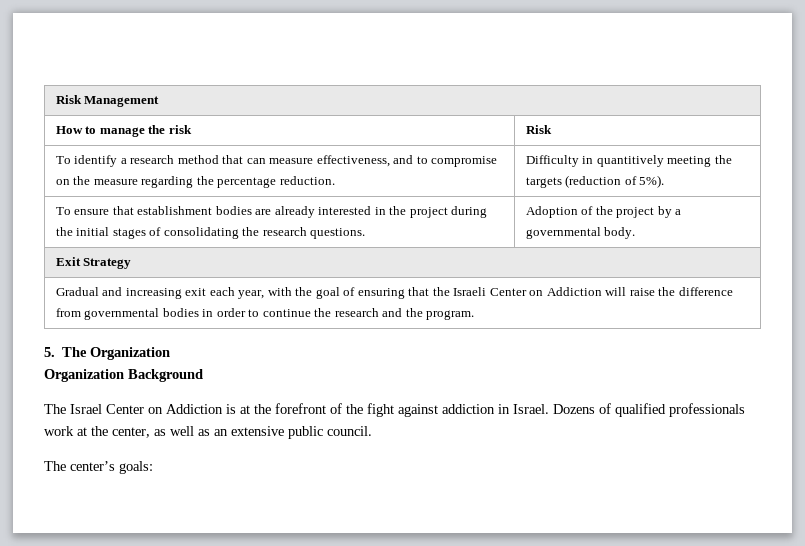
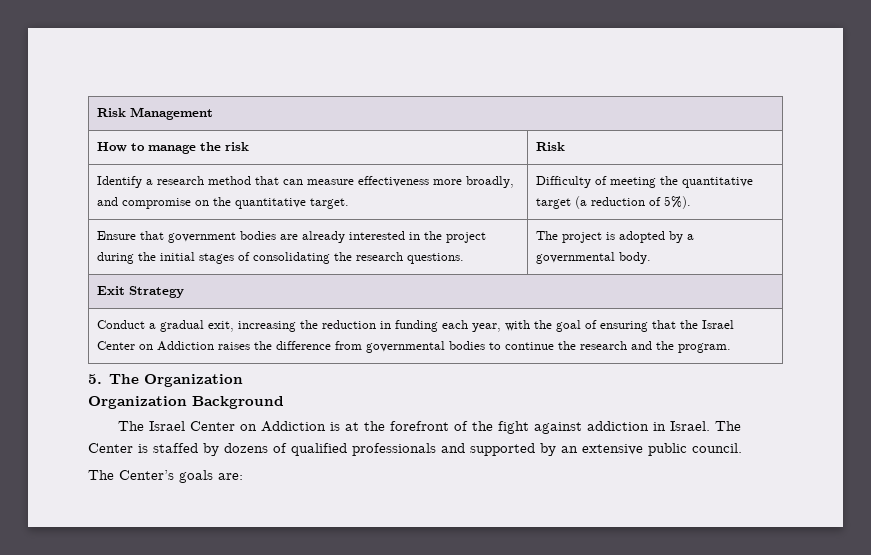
[55,155,118,167] To identify -> [96,176,142,188] Identify
[316,155,498,167] [55,176,335,188] [525,155,732,167] [525,175,665,188] [55,206,213,215] effectiveness, and to compromise on the measure regarding the percentage reduction. | Difficulty in quantitively meeting the targets (reduction of 5%). // To ensure that establishment -> [357,176,514,188] [96,197,349,209] [535,176,753,188] [535,196,691,209] [96,231,236,243] effectiveness more broadly, and compromise on the quantitative target. | Difficulty of meeting the quantitative target (a reduction of 5%). // Ensure that government
[525,206,655,218] Adoption of the project -> [535,231,665,243] The project is adopted
[55,287,207,299] Gradual and increasing exit -> [96,320,438,332] Conduct a gradual exit, increasing the reduction in funding
[453,287,655,296] Israeli Center on Addiction will raise -> [701,320,734,329] [96,341,250,351] Israel Center on Addiction raises
[202,308,246,317] in order -> (485, 345) none
[553,403,745,417] [44,426,210,438] Dozens of qualified professionals work at the center, as well as -> [714,421,741,431] [88,443,556,456] The Center is staffed by dozens of qualified professionals and supported by
[70,461,153,474] center’s goals: -> [119,470,243,483] Center’s goals are:

